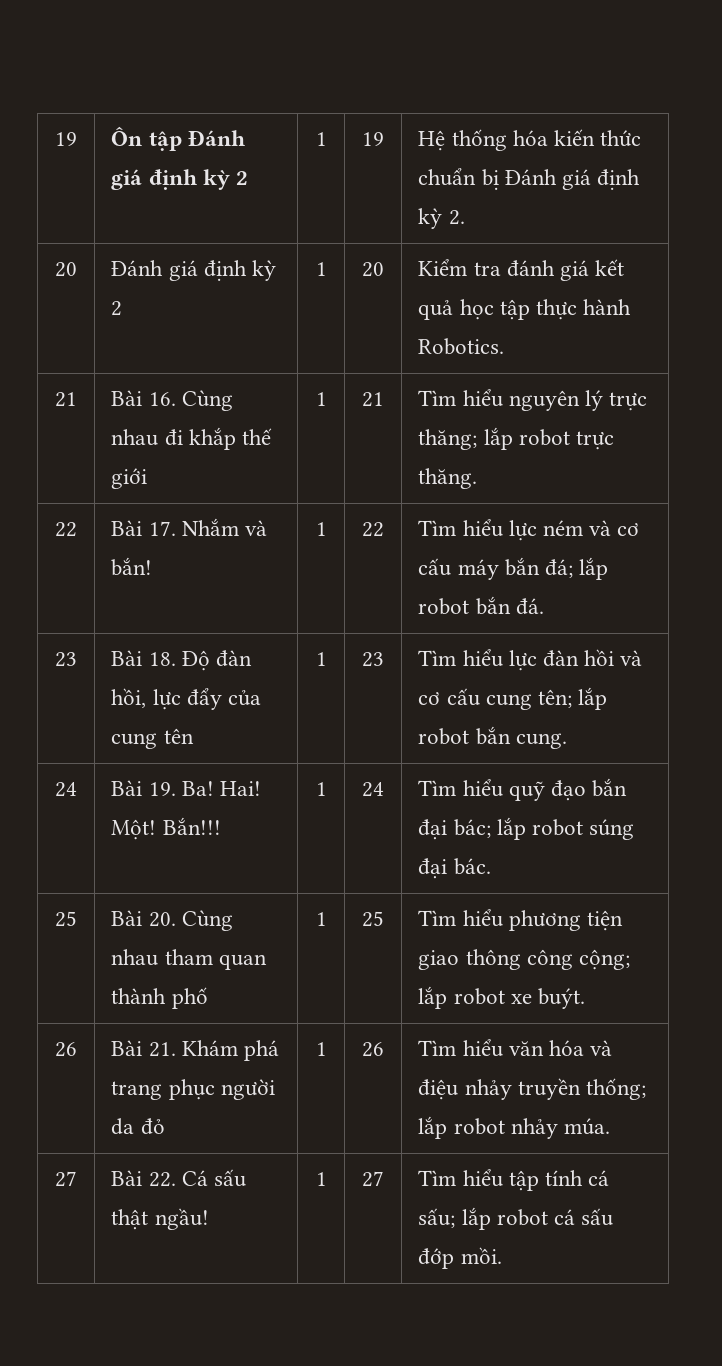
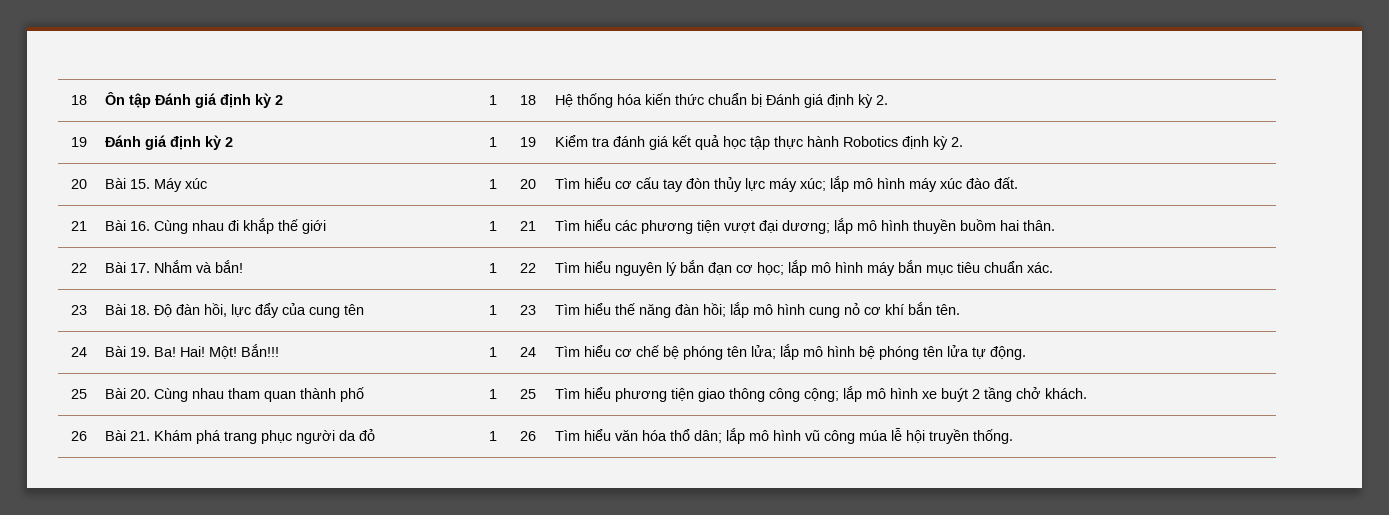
[55,132,77,146] 19 -> [70,95,87,105] 18
[362,132,384,146] 19 -> [520,95,536,105] 18
[55,262,77,277] [111,260,277,281] [111,301,123,316] [315,262,327,276] [362,262,384,277] 20 | Đánh giá định kỳ 2 | 1 | 20 -> [70,137,87,147] [105,135,234,150] [488,137,497,147] [520,137,536,147] 19 | Đánh giá định kỳ 2 | 1 | 19
[418,338,505,355] Robotics. -> [843,136,964,150] [70,179,87,189] [105,178,208,192] [488,179,497,189] [520,179,536,189] [555,176,1019,192] Robotics định kỳ 2. // 20 | Bài 15. Máy xúc | 1 | 20 | Tìm hiểu cơ cấu tay đòn thủy lực máy xúc; lắp mô hình máy xúc đào đất.
[508,390,648,411] [418,427,615,450] [418,468,478,489] nguyên lý trực thăng; lắp robot trực thăng. -> [615,218,1056,234] các phương tiện vượt đại dương; lắp mô hình thuyền buồm hai thân.
[508,520,640,541] [418,557,609,580] [418,596,544,615] lực ném và cơ cấu máy bắn đá; lắp robot bắn đá. -> [615,260,1054,276] nguyên lý bắn đạn cơ học; lắp mô hình máy bắn mục tiêu chuẩn xác.
[508,649,643,671] [418,687,608,710] [418,726,567,749] lực đàn hồi và cơ cấu cung tên; lắp robot bắn cung. -> [615,302,961,318] thế năng đàn hồi; lắp mô hình cung nỏ cơ khí bắn tên.
[508,778,628,801] [418,817,635,840] [418,858,491,879] quỹ đạo bắn đại bác; lắp robot súng đại bác. -> [615,344,1027,360] cơ chế bệ phóng tên lửa; lắp mô hình bệ phóng tên lửa tự động.
[453,988,586,1009] robot xe buýt. -> [866,387,1088,402] mô hình xe buýt 2 tầng chở khách.
[590,1040,613,1056] [418,1078,647,1100] [418,1116,611,1139] [55,1171,77,1187] [111,1169,247,1187] [111,1208,209,1230] [315,1172,327,1186] [362,1171,384,1187] [418,1169,610,1191] [418,1207,614,1230] [418,1247,502,1269] và điệu nhảy truyền thống; lắp robot nhảy múa. // 27 | Bài 22. Cá sấu thật ngầu! | 1 | 27 | Tìm hiểu tập tính cá sấu; lắp robot cá sấu đớp mồi. -> [670,428,1014,444] thổ dân; lắp mô hình vũ công múa lễ hội truyền thống.

